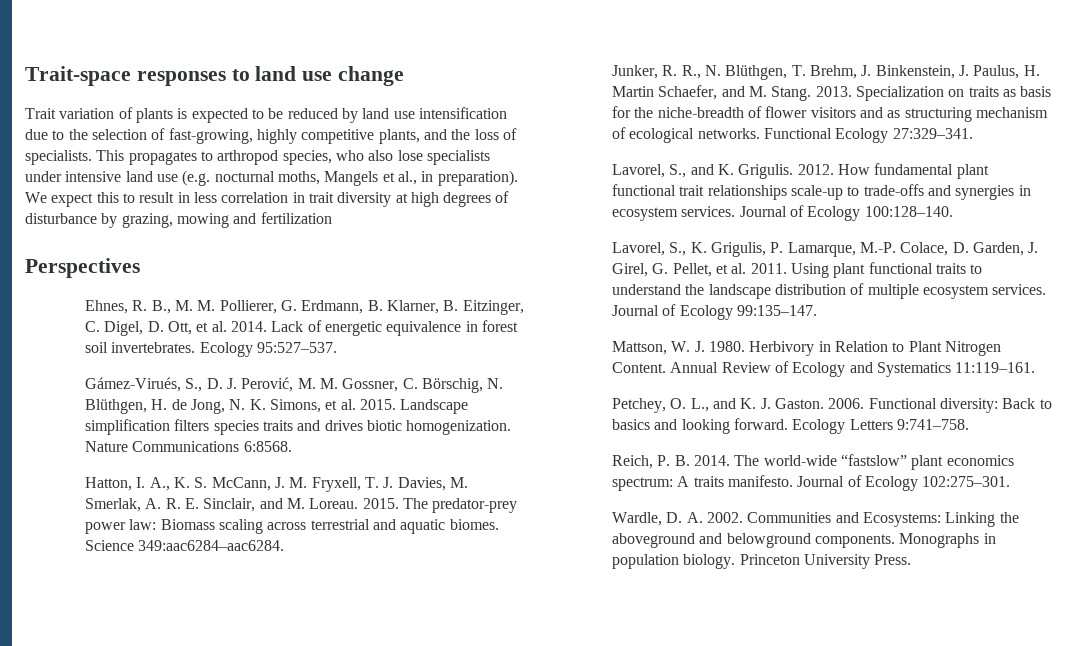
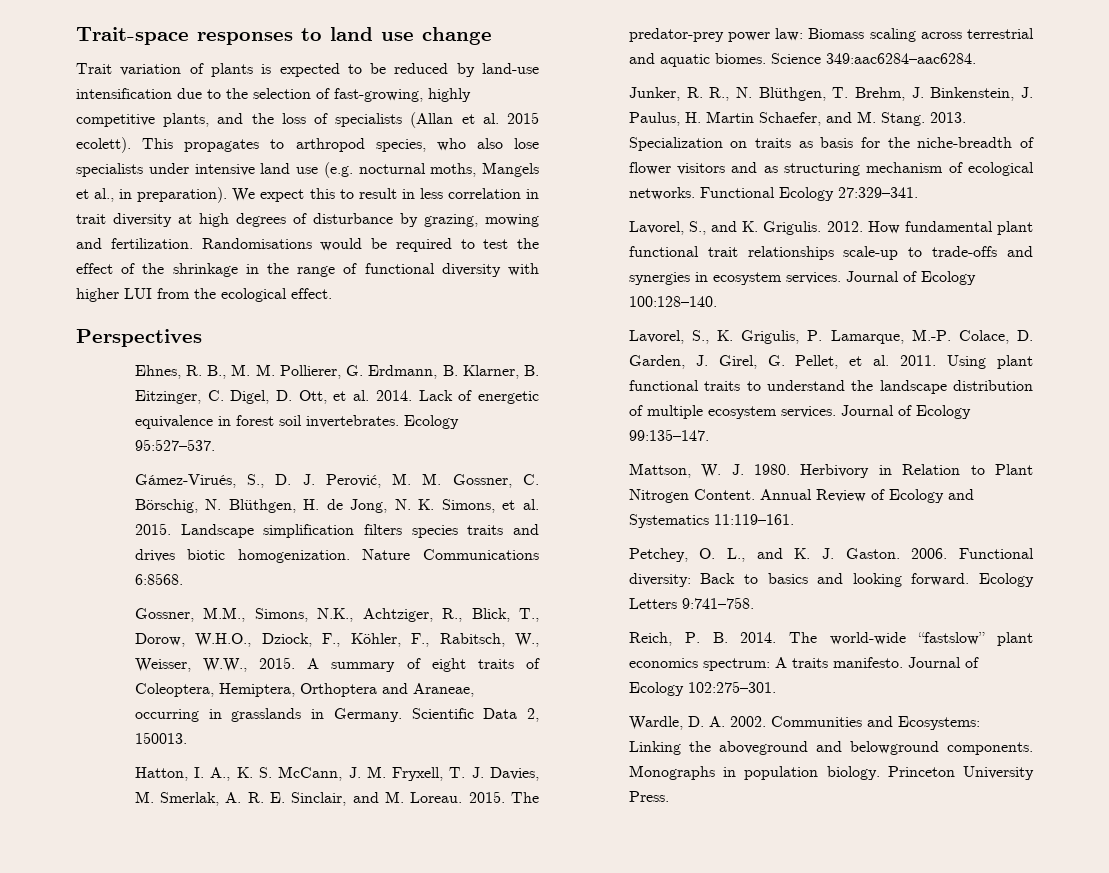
[362,108,415,119] land use -> [482,63,539,74] land-use
[25,150,92,165] specialists. -> [335,112,539,128] [76,137,131,153] specialists (Allan et al. 2015 ecolett).
[260,212,332,224] fertilization -> [110,238,539,252] [76,263,539,277] [76,288,332,302] fertilization. Randomisations would be required to test the effect of the shrinkage in the range of functional diversity with higher LUI from the ecological effect.
(292, 446) none -> [134,607,539,622] [134,633,539,647] [134,657,540,672] [134,683,474,697] [134,708,539,722] [134,732,187,744] // Gossner, M.M., Simons, N.K., Achtziger, R., Blick, T., Dorow, W.H.O., Dziock, F., Köhler, F., Rabitsch, W., Weisser, W.W., 2015. A summary of eight traits of Coleoptera, Hemiptera, Orthoptera and Araneae, occurring in grasslands in Germany. Scientific Data 2, 150013.

